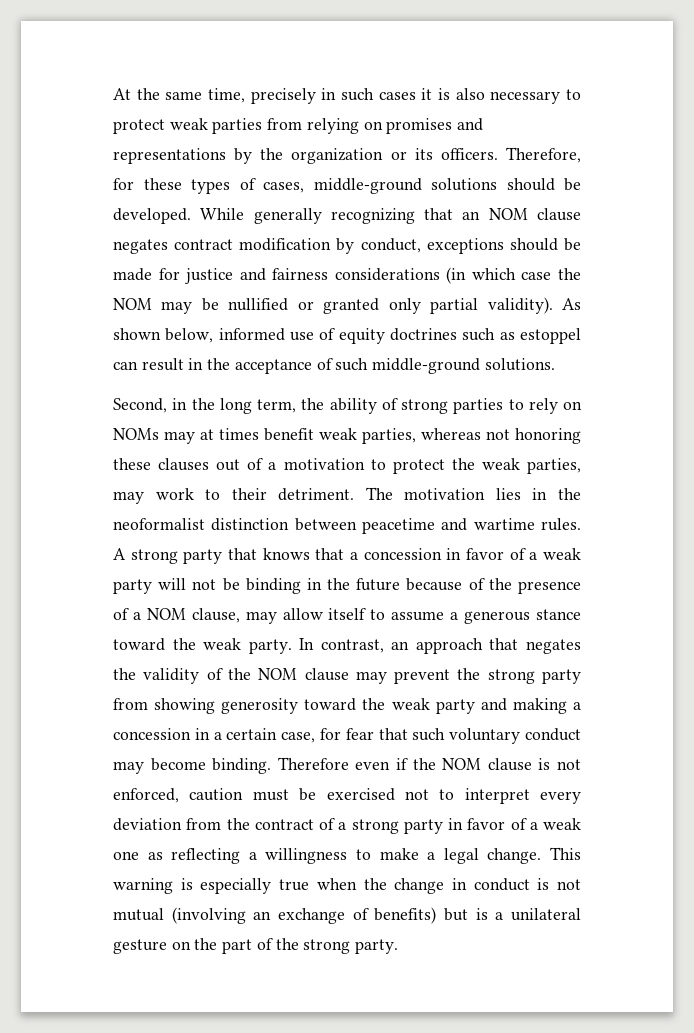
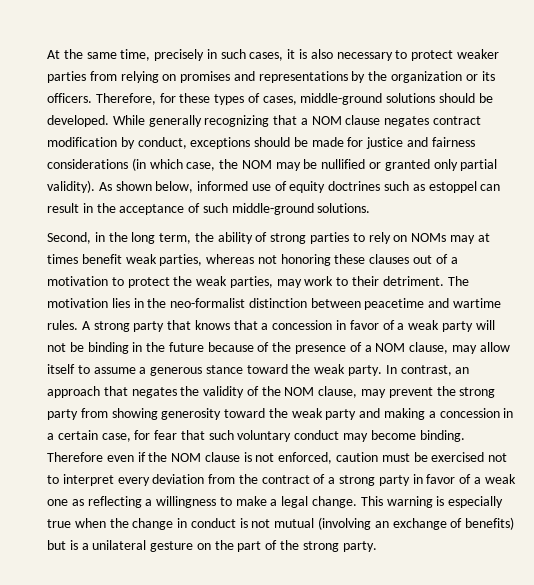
[378,92,416,100] cases -> [249,52,284,61] cases,
[169,118,208,130] weak -> [456,49,499,59] weaker
[462,211,481,220] an -> [300,118,308,125] a
[521,272,552,280] case -> [186,162,216,171] case,
[113,518,205,530] neoformalist -> [170,298,246,308] neo-formalist
[304,668,349,681] clause -> [318,386,358,398] clause,

